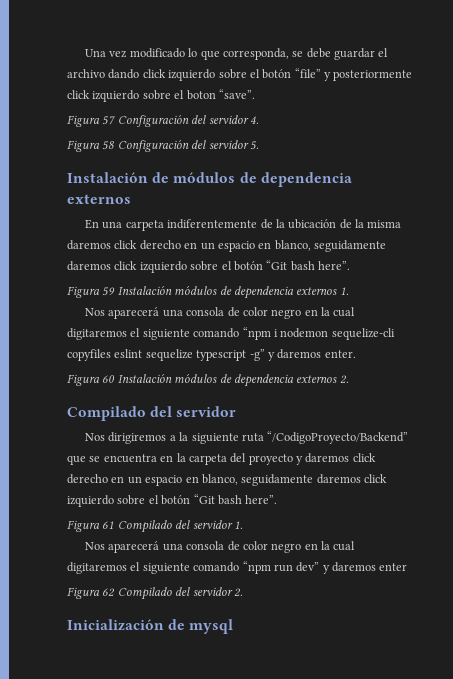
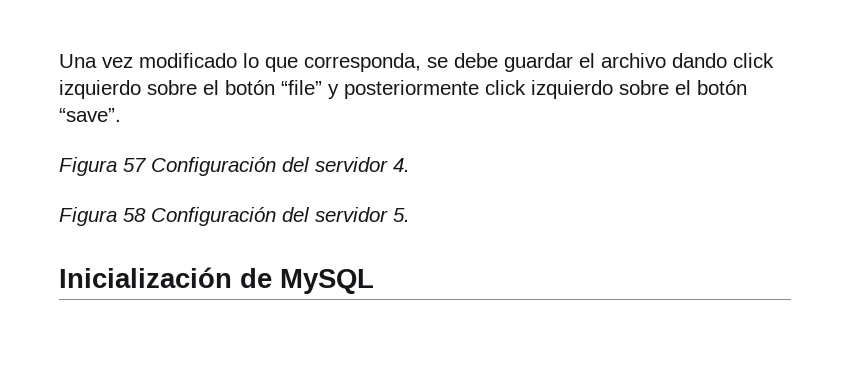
[186,90,216,100] boton -> [697,80,747,95] botón
[67,172,352,187] [67,194,131,204] [85,219,402,231] [67,240,386,252] [67,260,350,273] [67,286,349,299] [85,307,356,319] [67,327,395,340] [67,349,356,361] [67,374,349,387] [67,406,237,421] [85,431,409,444] [67,453,376,465] [67,474,387,486] [67,494,278,507] [67,520,243,533] [85,541,356,553] [67,561,408,574] [67,587,243,600] // Instalación de módulos de dependencia externos // En una carpeta indiferentemente de la ubicación de la misma daremos click derecho en un espacio en blanco, seguidamente daremos click izquierdo sobre el botón “Git bash here”. // Figura 59 Instalación módulos de dependencia externos 1. // Nos aparecerá una consola de color negro en la cual digitaremos el siguiente comando “npm i nodemon sequelize-cli copyfiles eslint sequelize typescript -g” y daremos enter. // Figura 60 Instalación módulos de dependencia externos 2. // Compilado del servidor // Nos dirigiremos a la siguiente ruta “/CodigoProyecto/Backend” que se encuentra en la carpeta del proyecto y daremos click derecho en un espacio en blanco, seguidamente daremos click izquierdo sobre el botón “Git bash here”. // Figura 61 Compilado del servidor 1. // Nos aparecerá una consola de color negro en la cual digitaremos el siguiente comando “npm run dev” y daremos enter // Figura 62 Compilado del servidor 2. -> (410, 215) none
[189,619,234,634] mysql -> [280,269,374,294] MySQL

